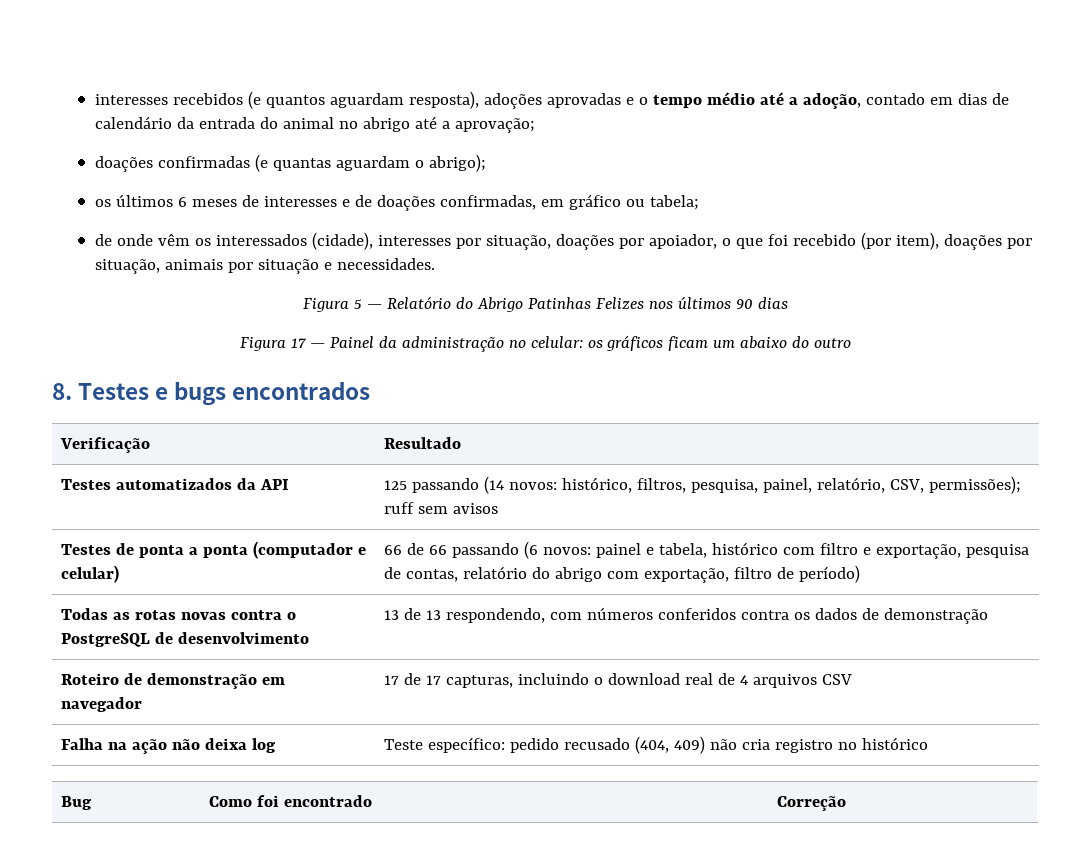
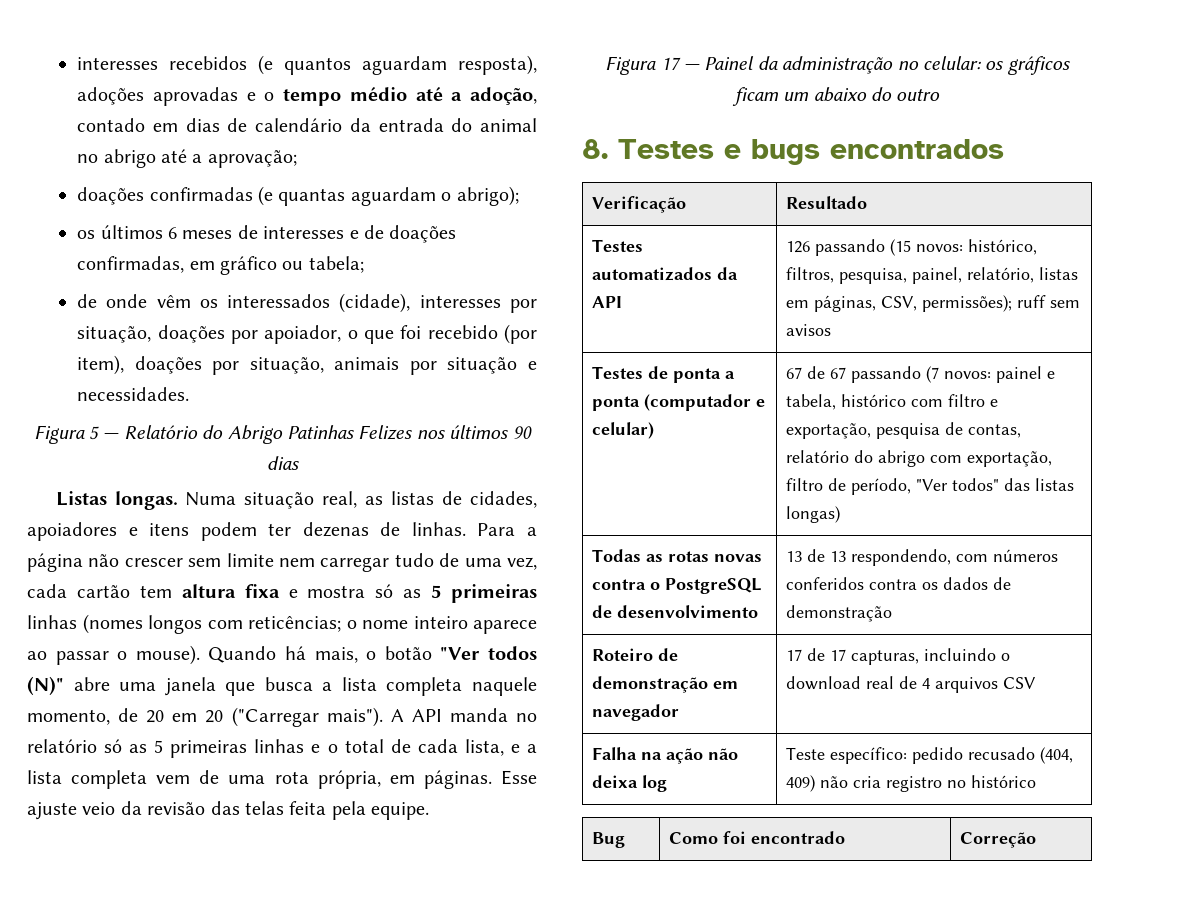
(788, 303) none -> [55,491,537,510] [27,522,537,541] [27,553,537,572] [27,584,537,603] [27,614,537,634] [27,645,538,665] [27,676,537,696] [27,707,538,727] [27,739,538,758] [27,770,537,789] [27,801,430,820] // Listas longas. Numa situação real, as listas de cidades, apoiadores e itens podem ter dezenas de linhas. Para a página não crescer sem limite nem carregar tudo de uma vez, cada cartão tem altura fixa e mostra só as 5 primeiras linhas (nomes longos com reticências; o nome inteiro aparece ao passar o mouse). Quando há mais, o botão "Ver todos (N)" abre uma janela que busca a lista completa naquele momento, de 20 em 20 ("Carregar mais"). A API manda no relatório só as 5 primeiras linhas e o total de cada lista, e a lista completa vem de uma rota própria, em páginas. Esse ajuste veio da revisão das telas feita pela equipe.
[383,476,504,494] 125 passando (14 -> [785,239,911,256] 126 passando (15
(885, 485) none -> [1038,267,1078,280] [785,295,876,312] listas em páginas,
[383,541,538,559] 66 de 66 passando (6 -> [785,366,939,383] 67 de 67 passando (7
[798,565,860,583] período) -> [850,478,1074,495] [785,506,840,523] período, "Ver todos" das listas longas)

